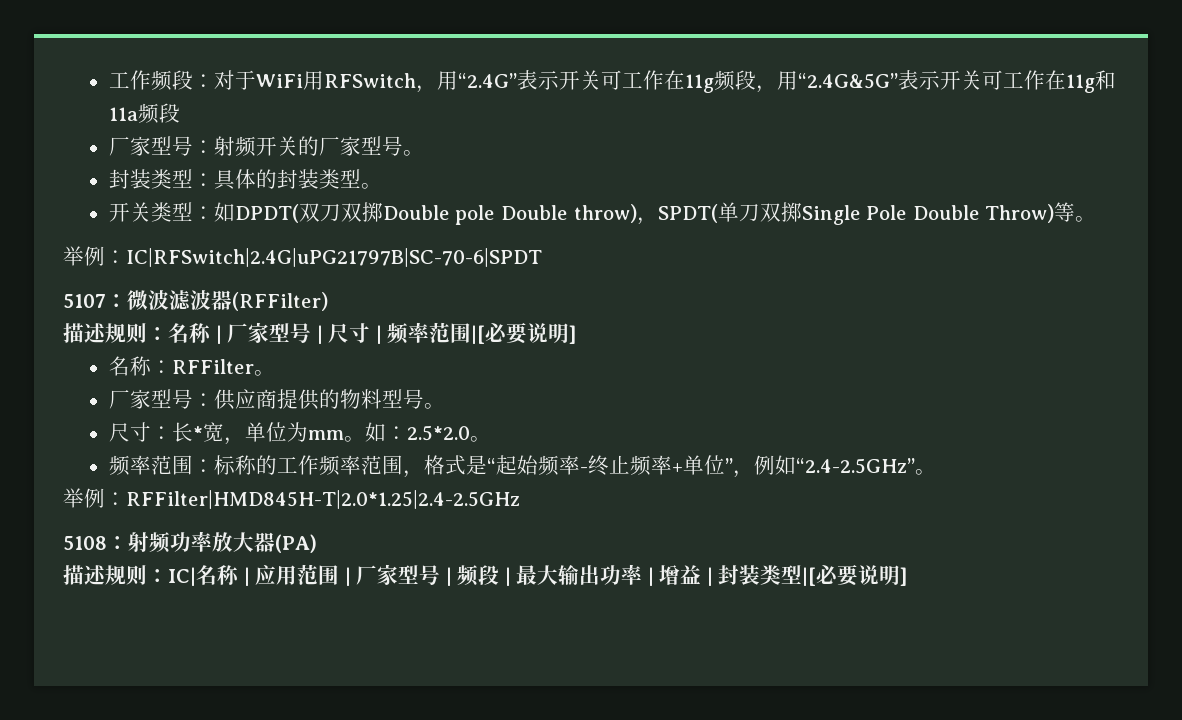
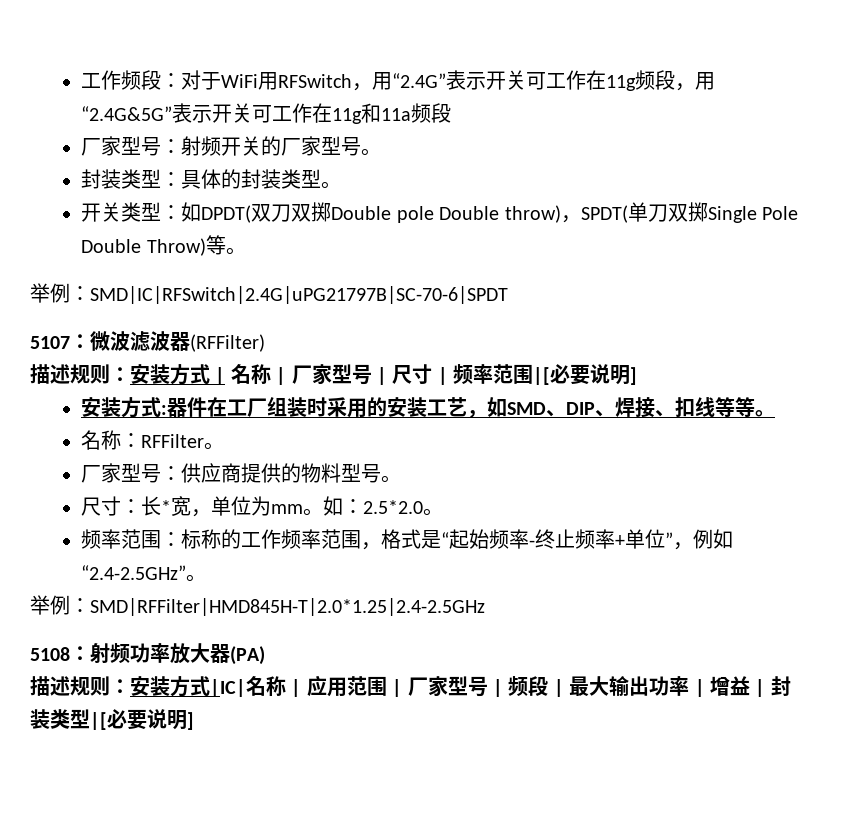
[126,248,542,267] IC|RFSwitch|2.4G|uPG21797B|SC-70-6|SPDT -> [90,286,508,304] SMD|IC|RFSwitch|2.4G|uPG21797B|SC-70-6|SPDT
(168, 334) none -> [130,364,226,385] 安装方式 |
(577, 334) none -> [81,397,776,418] // 安装方式:器件在工厂组装时采用的安装工艺，如SMD、DIP、焊接、扣线等等。
[126,490,520,509] RFFilter|HMD845H-T|2.0*1.25|2.4-2.5GHz -> [90,598,485,616] SMD|RFFilter|HMD845H-T|2.0*1.25|2.4-2.5GHz
[168,567,196,586] IC| -> [130,676,246,697] 安装方式|IC|

